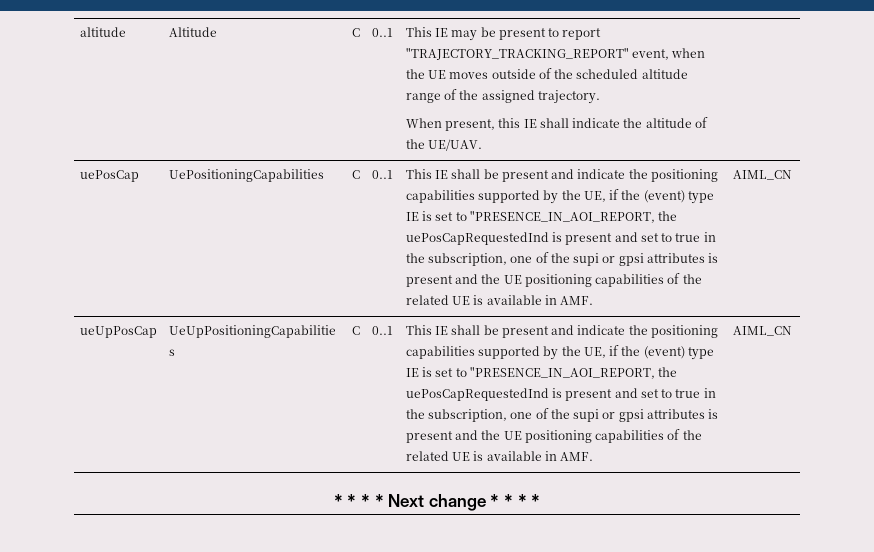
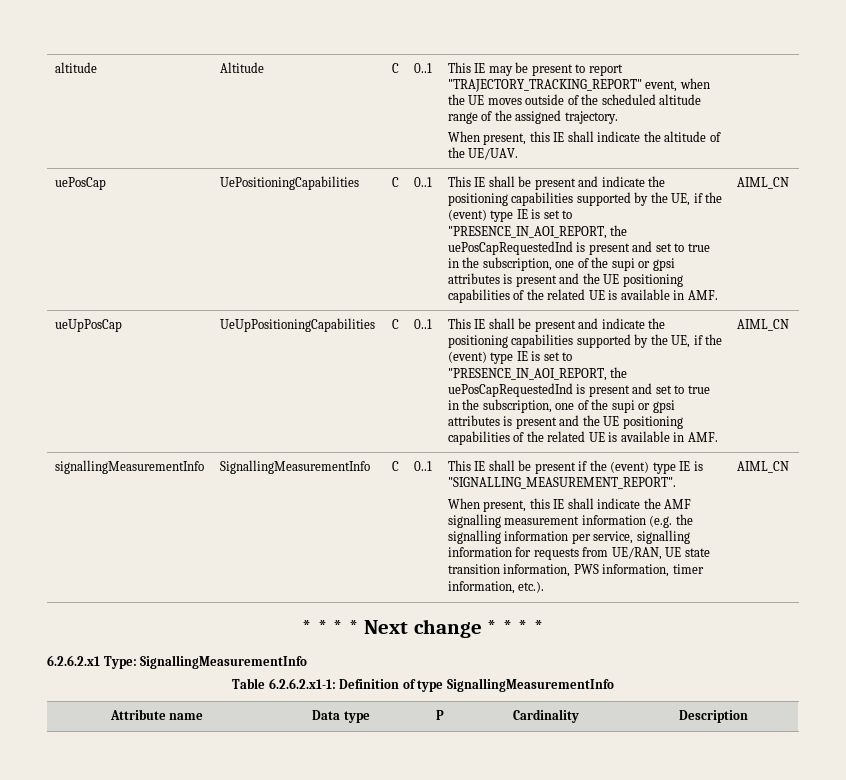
(792, 331) none -> [54,460,204,474] [219,460,370,474] [391,461,399,471] [413,461,432,471] [447,460,703,474] [447,477,676,489] [447,498,692,512] [447,514,693,528] [447,530,690,544] [447,547,710,560] [447,564,704,577] [447,581,545,594] [736,461,789,473] // signallingMeasurementInfo | SignallingMeasurementInfo | C | 0..1 | This IE shall be present if the (event) type IE is "SIGNALLING_MEASUREMENT_REPORT". // When present, this IE shall indicate the AMF signalling measurement information (e.g. the signalling information per service, signalling information for requests from UE/RAN, UE state transition information, PWS information, timer information, etc.). | AIML_CN
(541, 500) none -> [47,655,308,669] [232,678,614,692] [109,709,204,720] [312,710,370,723] [435,710,444,720] [512,709,579,723] [678,710,748,723] // 6.2.6.2.x1 Type: SignallingMeasurementInfo // Table 6.2.6.2.x1-1: Definition of type SignallingMeasurementInfo // Attribute name | Data type | P | Cardinality | Description

